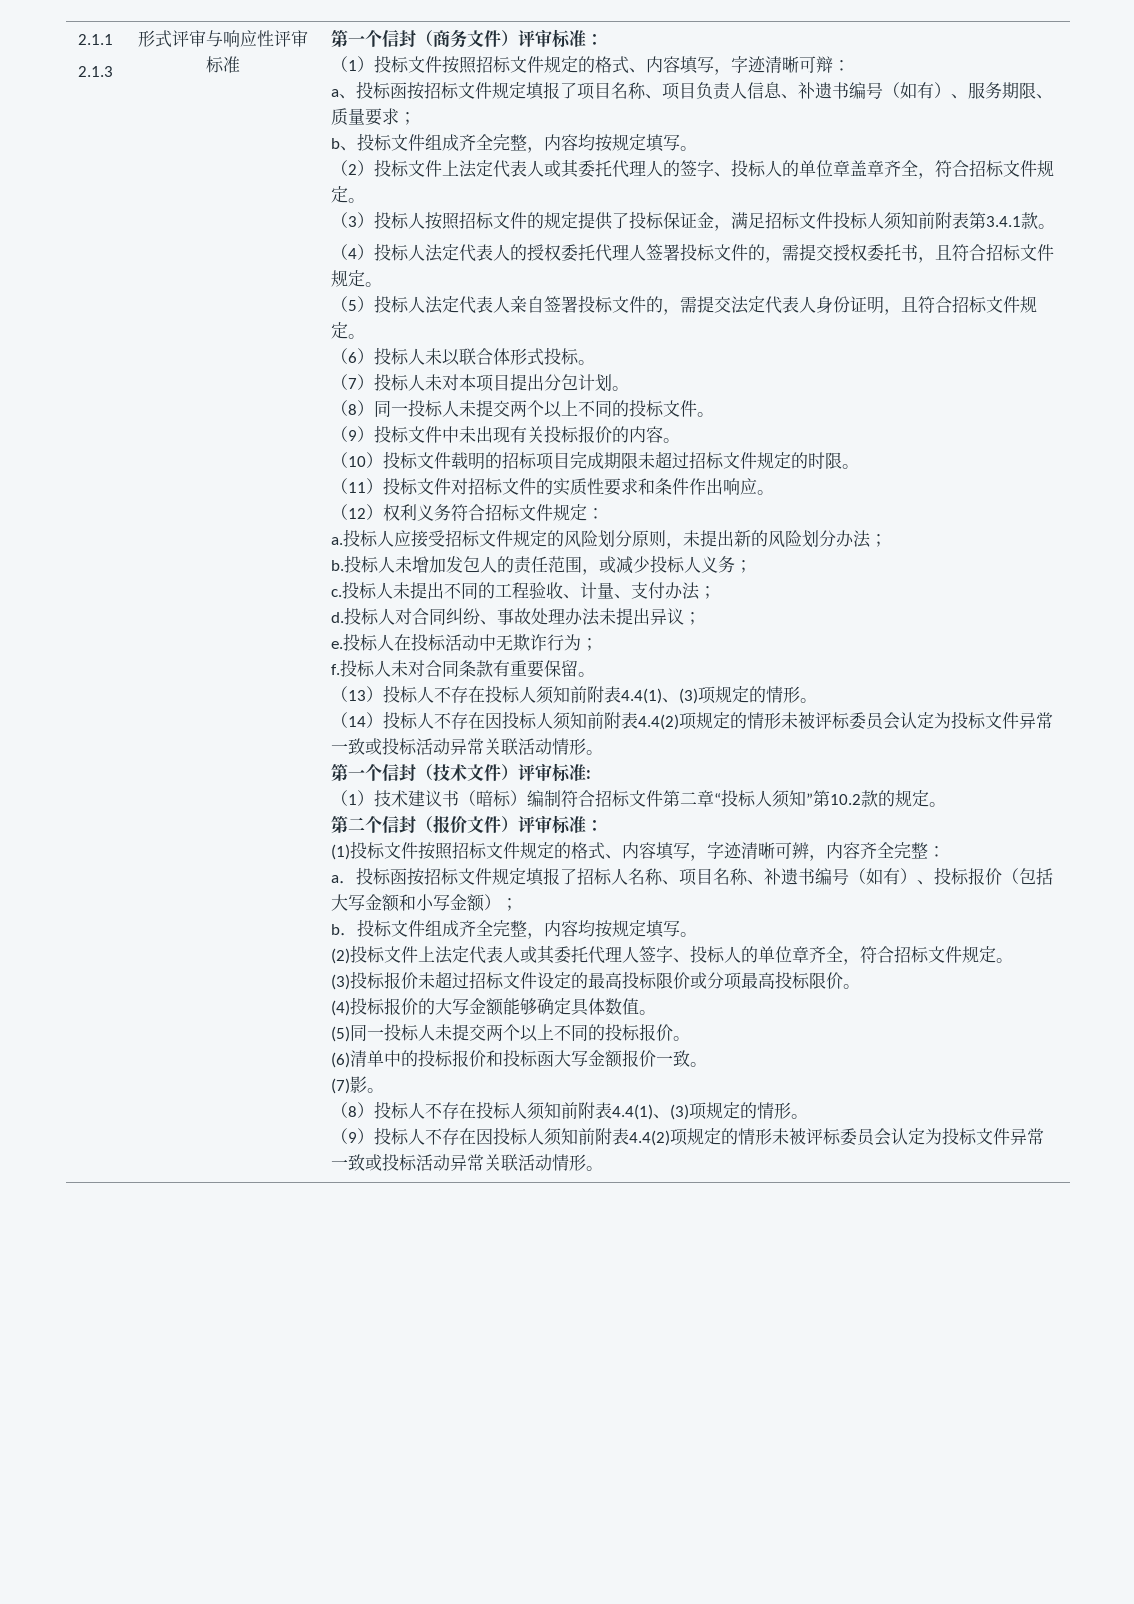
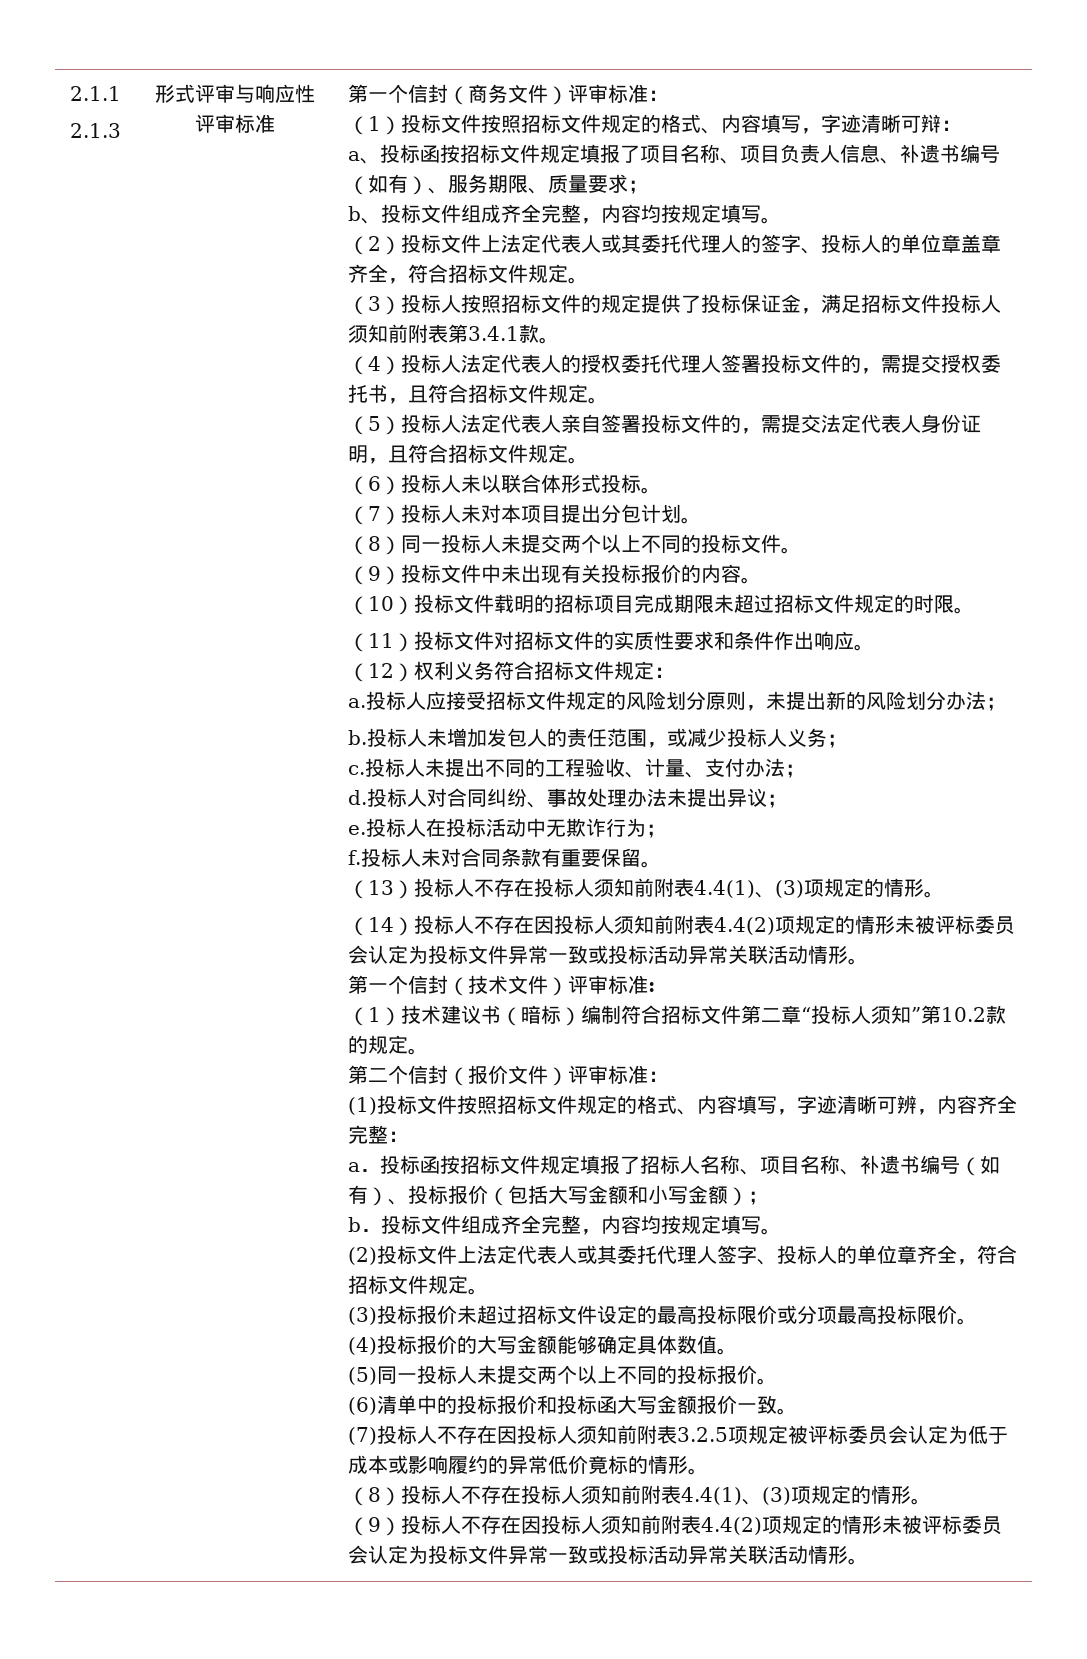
[350,1076,368,1093] 影 -> [376,1425,1008,1445] [347,1455,688,1474] 投标人不存在因投标人须知前附表3.2.5项规定被评标委员会认定为低于成本或影响履约的异常低价竟标的情形

